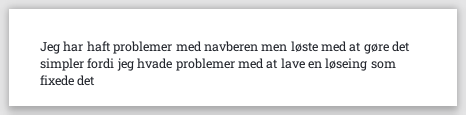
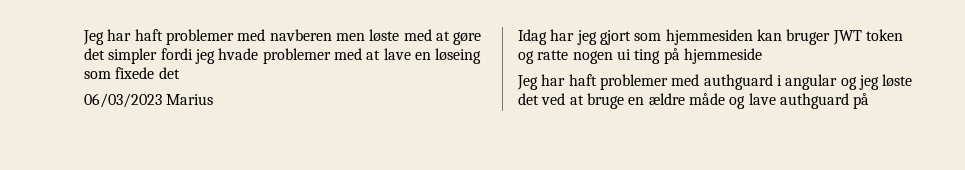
(96, 80) none -> [84,93,214,108] [518,29,903,45] [518,48,762,64] [517,74,913,90] [518,93,870,109] // 06/03/2023 Marius // Idag har jeg gjort som hjemmesiden kan bruger JWT token og ratte nogen ui ting på hjemmeside // Jeg har haft problemer med authguard i angular og jeg løste det ved at bruge en ældre måde og lave authguard på

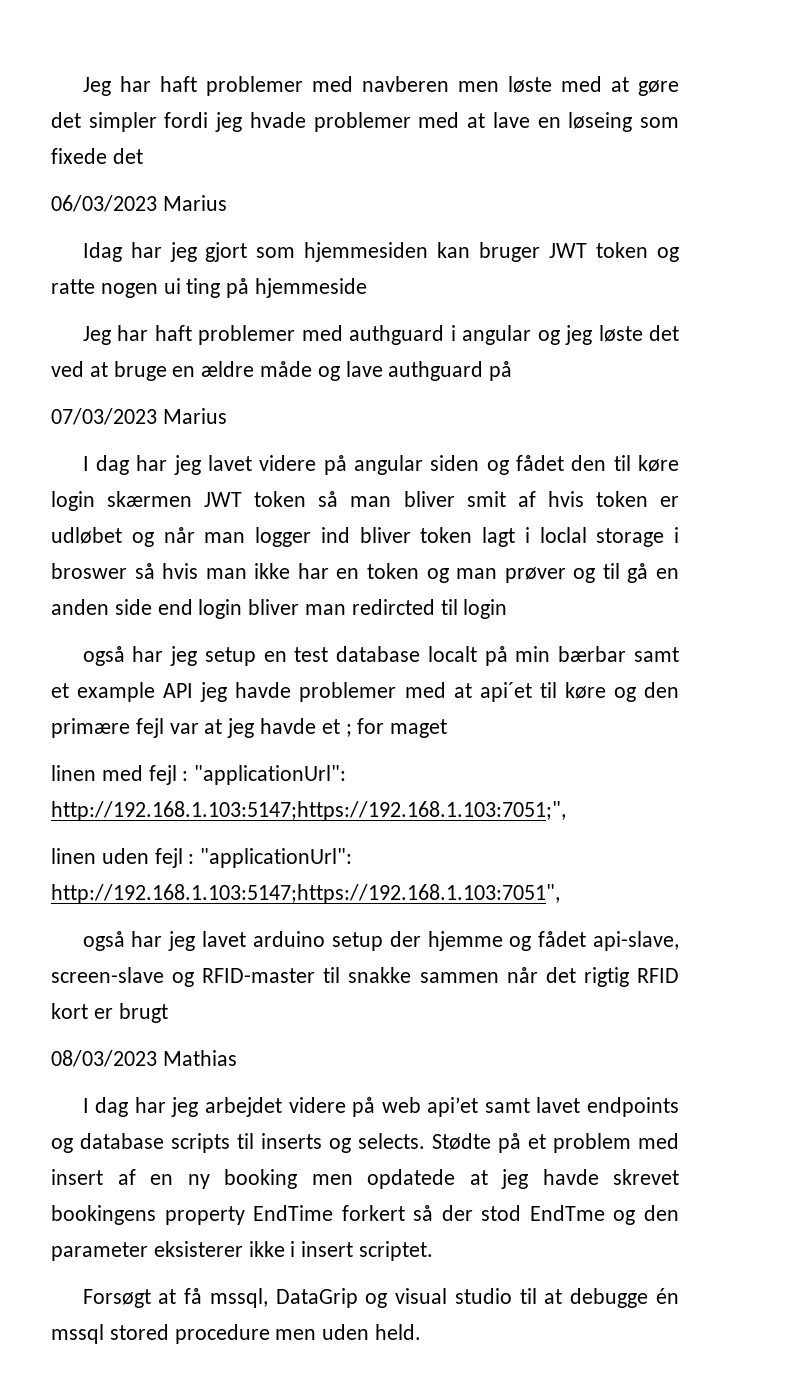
(870, 101) none -> [51,408,227,425] [82,455,680,475] [51,491,679,511] [51,527,679,547] [51,563,679,583] [51,599,508,619] [82,646,679,666] [51,682,680,702] [51,718,448,738] [51,765,347,785] [51,801,566,821] [51,848,353,868] [51,884,560,904] [82,931,679,951] [51,967,679,987] [51,1003,168,1023] [51,1050,237,1067] [82,1097,679,1117] [51,1133,679,1153] [51,1169,679,1189] [51,1205,679,1225] [51,1241,434,1261] [82,1288,679,1308] [51,1324,422,1344] // 07/03/2023 Marius // I dag har jeg lavet videre på angular siden og fådet den til køre login skærmen JWT token så man bliver smit af hvis token er udløbet og når man logger ind bliver token lagt i loclal storage i broswer så hvis man ikke har en token og man prøver og til gå en anden side end login bliver man redircted til login // også har jeg setup en test database localt på min bærbar samt et example API jeg havde problemer med at api´et til køre og den primære fejl var at jeg havde et ; for maget // linen med fejl : "applicationUrl": http://192.168.1.103:5147;https://192.168.1.103:7051;", // linen uden fejl : "applicationUrl": http://192.168.1.103:5147;https://192.168.1.103:7051", // også har jeg lavet arduino setup der hjemme og fådet api-slave, screen-slave og RFID-master til snakke sammen når det rigtig RFID kort er brugt // 08/03/2023 Mathias // I dag har jeg arbejdet videre på web api’et samt lavet endpoints og database scripts til inserts og selects. Stødte på et problem med insert af en ny booking men opdatede at jeg havde skrevet bookingens property EndTime forkert så der stod EndTme og den parameter eksisterer ikke i insert scriptet. // Forsøgt at få mssql, DataGrip og visual studio til at debugge én mssql stored procedure men uden held.

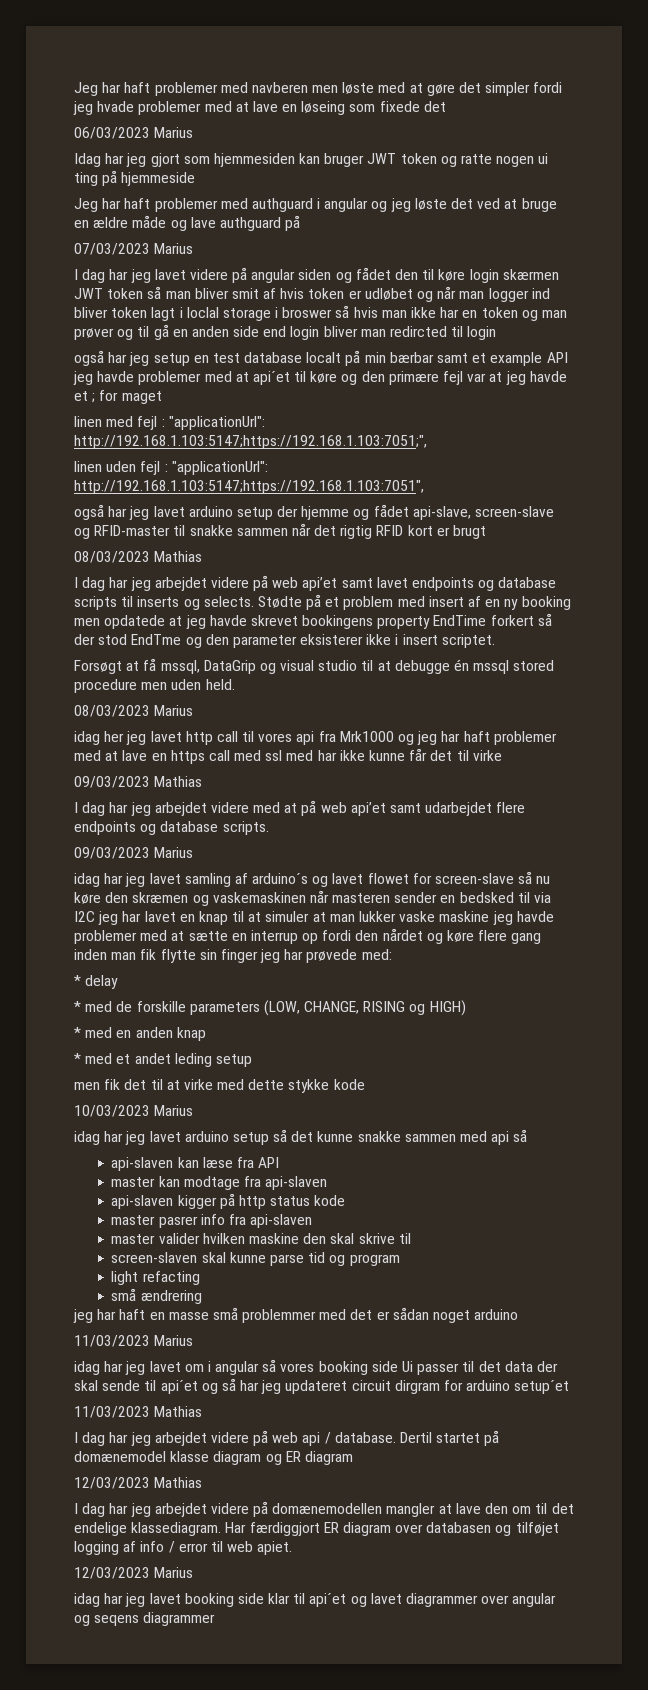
(422, 1332) none -> [74,705,194,717] [74,731,557,745] [74,748,502,764] [74,776,203,788] [74,800,526,816] [74,821,269,835] [74,847,194,859] [74,871,551,887] [74,890,552,906] [74,911,554,925] [74,928,542,944] [74,949,392,963] [74,975,119,989] [74,1000,466,1016] [74,1027,206,1041] [74,1053,252,1067] [74,1079,365,1093] [74,1105,194,1117] [74,1129,528,1145] [111,1157,280,1171] [111,1176,328,1190] [111,1193,346,1209] [111,1214,313,1228] [111,1233,411,1244] [111,1252,400,1266] [111,1271,200,1285] [111,1288,202,1304] [73,1307,519,1323] [74,1335,194,1347] [74,1359,558,1375] [74,1378,570,1394] [74,1406,203,1418] [74,1430,500,1446] [74,1451,353,1465] [74,1477,203,1489] [74,1501,574,1517] [74,1522,559,1536] [74,1541,293,1555] [74,1567,194,1579] [74,1593,557,1607] [74,1612,216,1626] // 08/03/2023 Marius // idag her jeg lavet http call til vores api fra Mrk1000 og jeg har haft problemer med at lave en https call med ssl med har ikke kunne får det til virke // 09/03/2023 Mathias // I dag har jeg arbejdet videre med at på web api’et samt udarbejdet flere endpoints og database scripts. // 09/03/2023 Marius // idag har jeg lavet samling af arduino´s og lavet flowet for screen-slave så nu køre den skræmen og vaskemaskinen når masteren sender en bedsked til via I2C jeg har lavet en knap til at simuler at man lukker vaske maskine jeg havde problemer med at sætte en interrup op fordi den nårdet og køre flere gang inden man fik flytte sin finger jeg har prøvede med: // * delay // * med de forskille parameters (LOW, CHANGE, RISING og HIGH) // * med en anden knap // * med et andet leding setup // men fik det til at virke med dette stykke kode // 10/03/2023 Marius // idag har jeg lavet arduino setup så det kunne snakke sammen med api så // api-slaven kan læse fra API // master kan modtage fra api-slaven // api-slaven kigger på http status kode // master pasrer info fra api-slaven // master valider hvilken maskine den skal skrive til // screen-slaven skal kunne parse tid og program // light refacting // små ændrering // jeg har haft en masse små problemmer med det er sådan noget arduino // 11/03/2023 Marius // idag har jeg lavet om i angular så vores booking side Ui passer til det data der skal sende til api´et og så har jeg updateret circuit dirgram for arduino setup´et // 11/03/2023 Mathias // I dag har jeg arbejdet videre på web api / database. Dertil startet på domænemodel klasse diagram og ER diagram // 12/03/2023 Mathias // I dag har jeg arbejdet videre på domænemodellen mangler at lave den om til det endelige klassediagram. Har færdiggjort ER diagram over databasen og tilføjet logging af info / error til web apiet. // 12/03/2023 Marius // idag har jeg lavet booking side klar til api´et og lavet diagrammer over angular og seqens diagrammer

